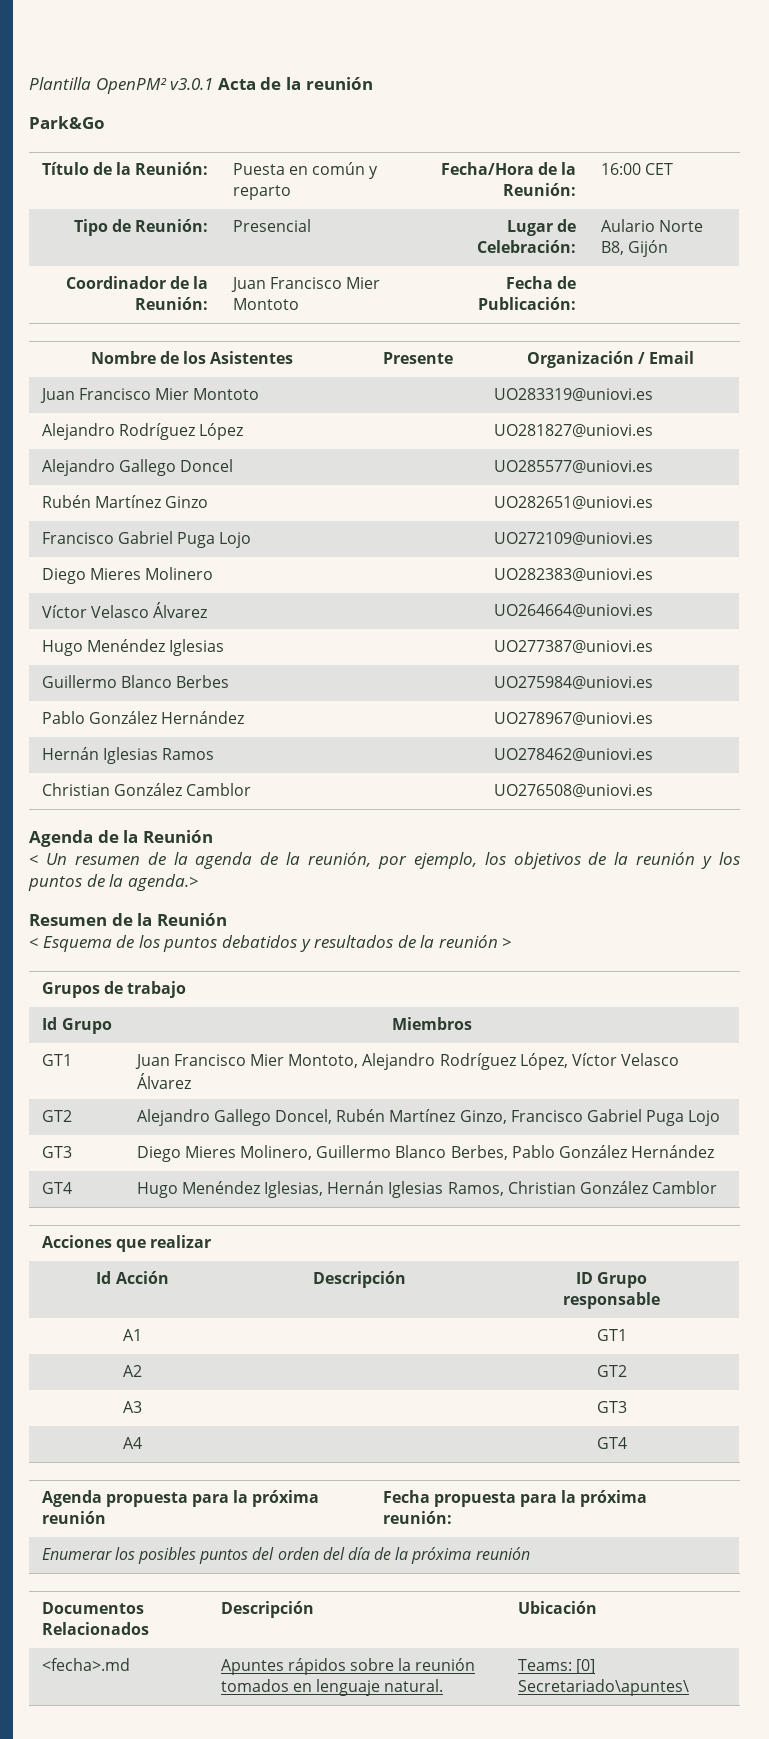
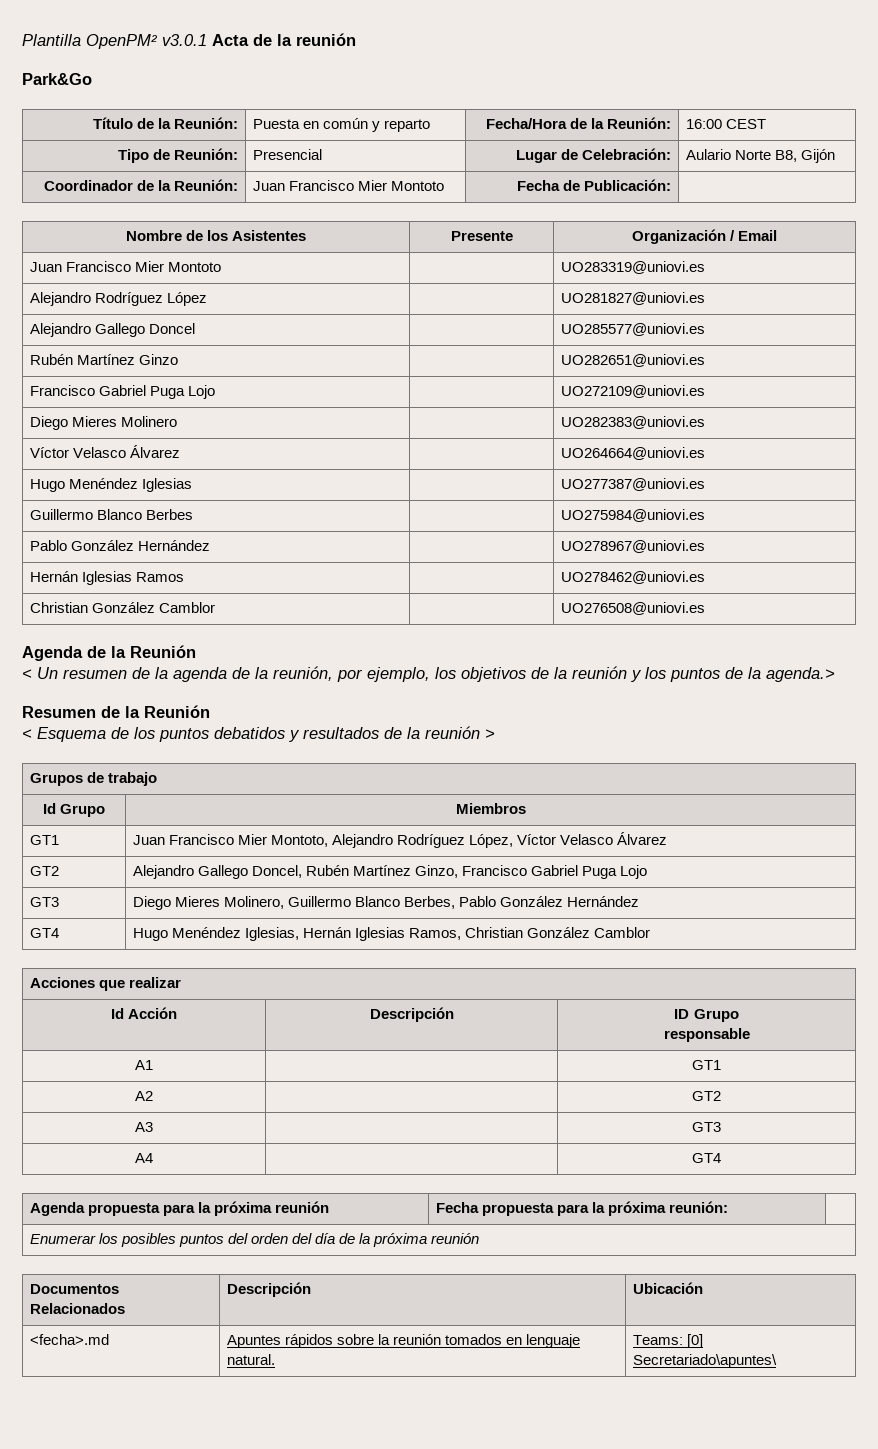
[644,163,673,175] CET -> [725,119,766,129] CEST

